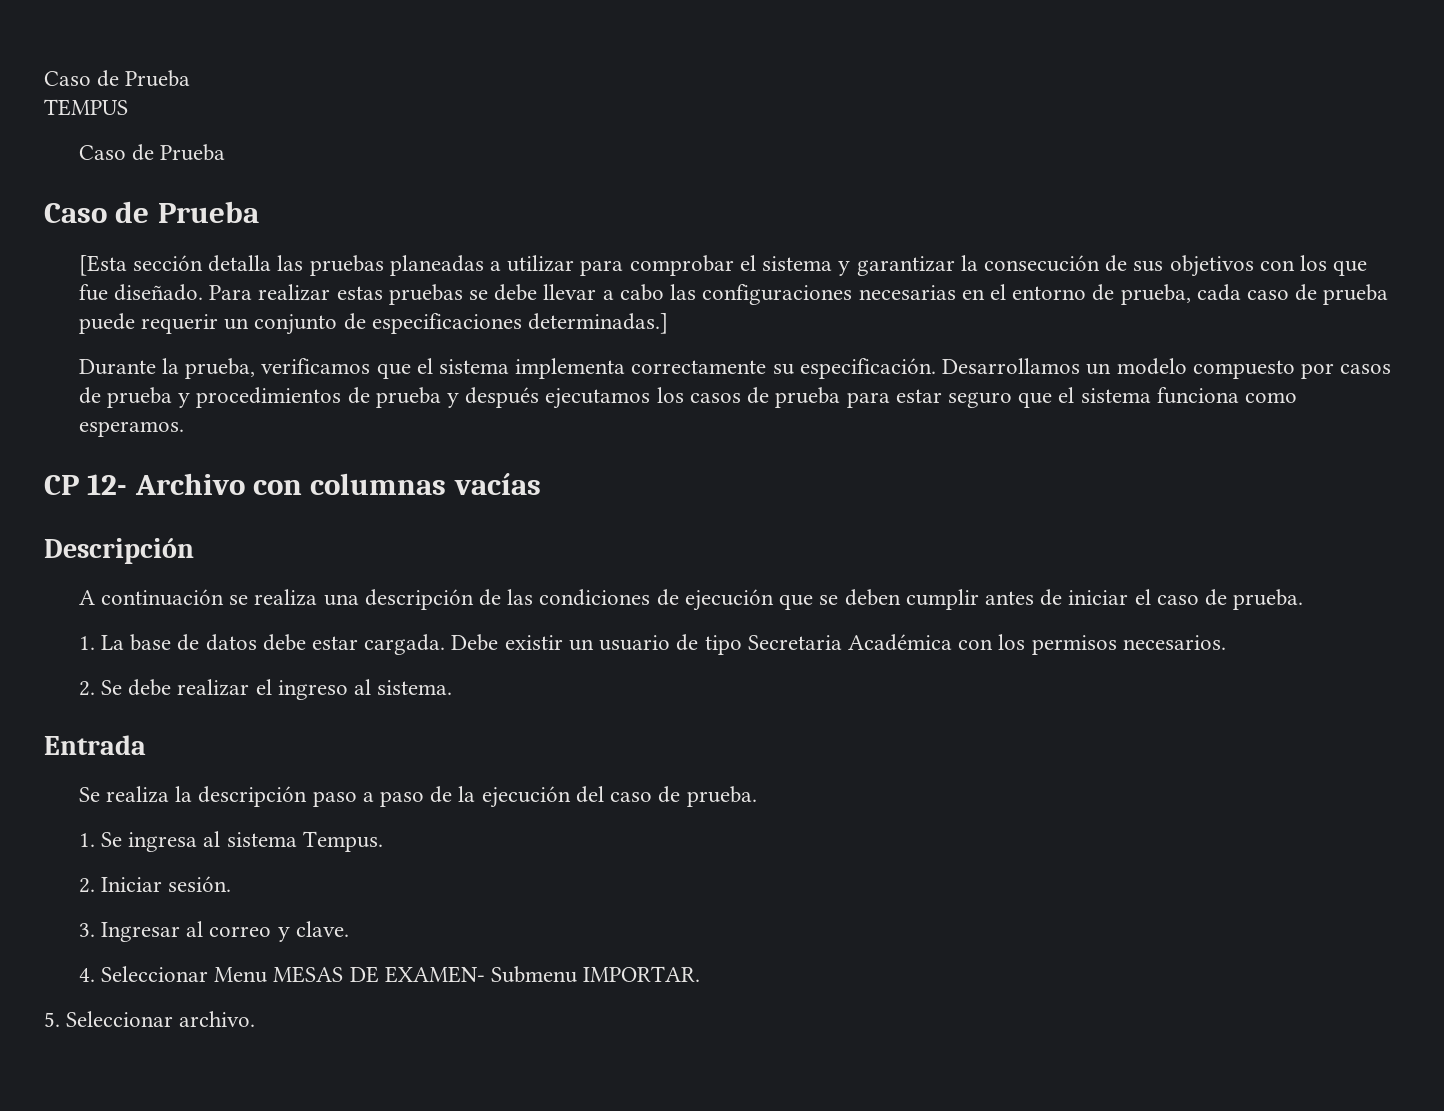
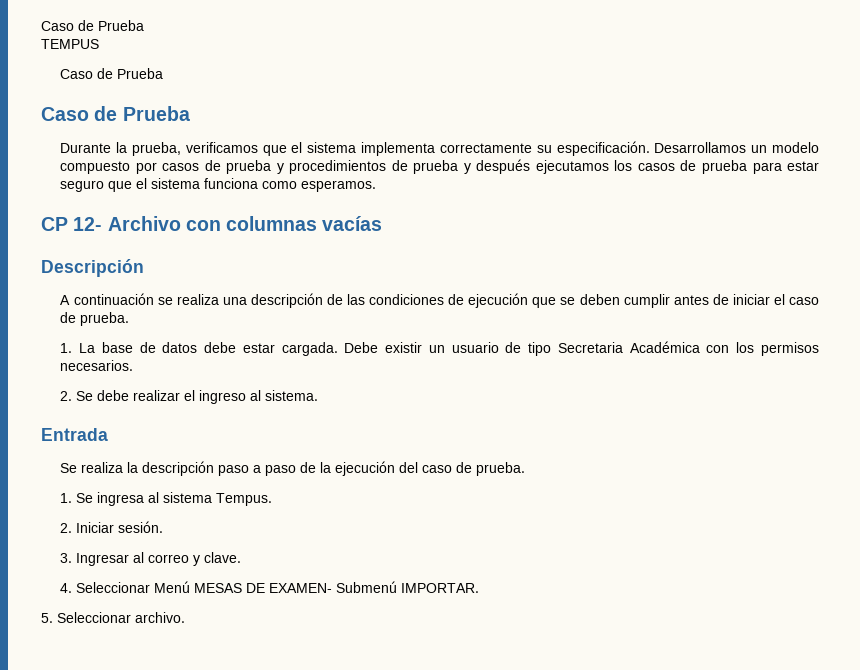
[78,255,1368,277] [78,284,1389,305] [78,313,669,335] // [Esta sección detalla las pruebas planeadas a utilizar para comprobar el sistema y garantizar la consecución de sus objetivos con los que fue diseñado. Para realizar estas pruebas se debe llevar a cabo las configuraciones necesarias en el entorno de prueba, cada caso de prueba puede requerir un conjunto de especificaciones determinadas.] -> (190, 113) none
[214,967,268,983] Menu -> [154,581,191,593] Menú
[491,966,578,983] Submenu -> [336,581,398,593] Submenú

